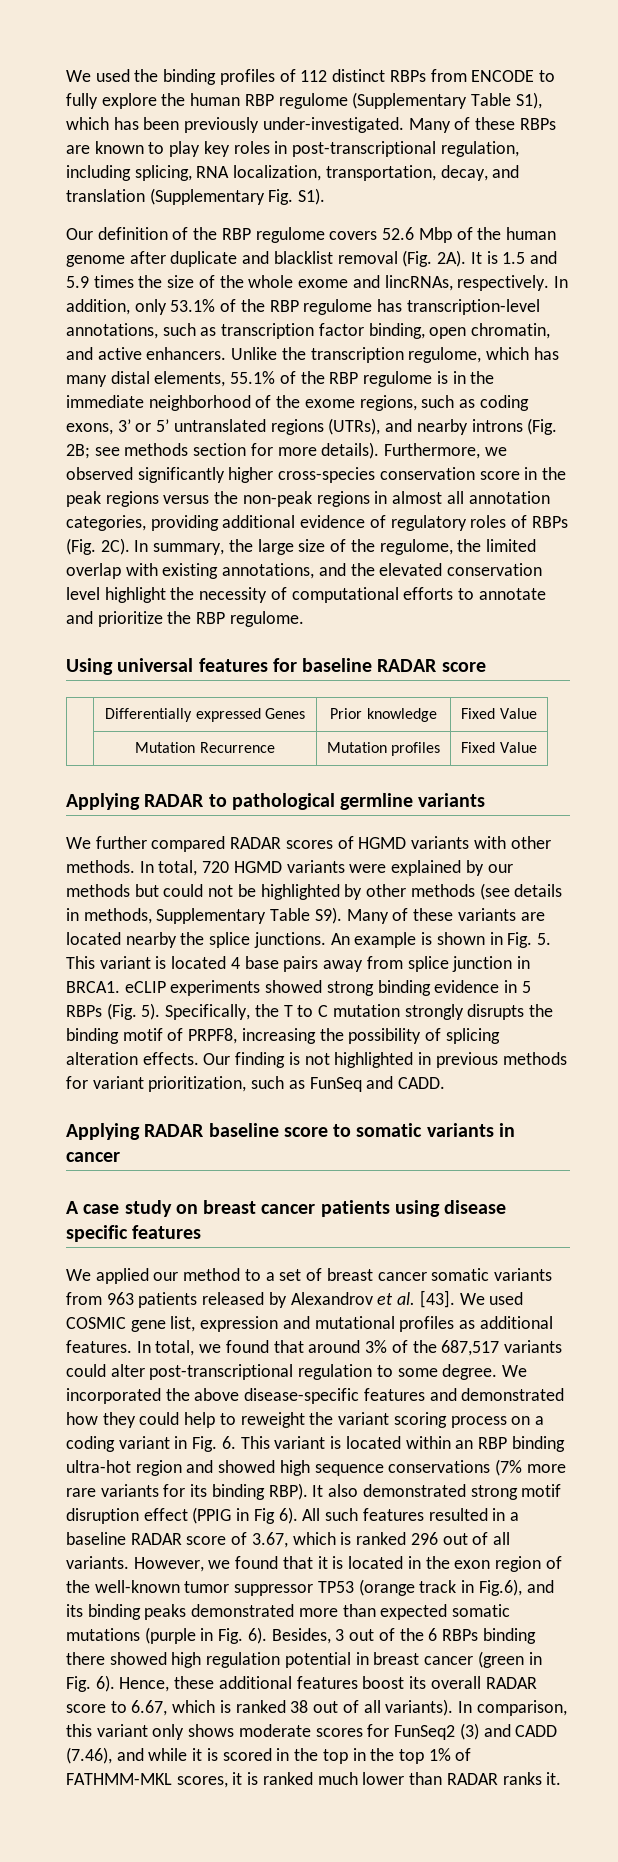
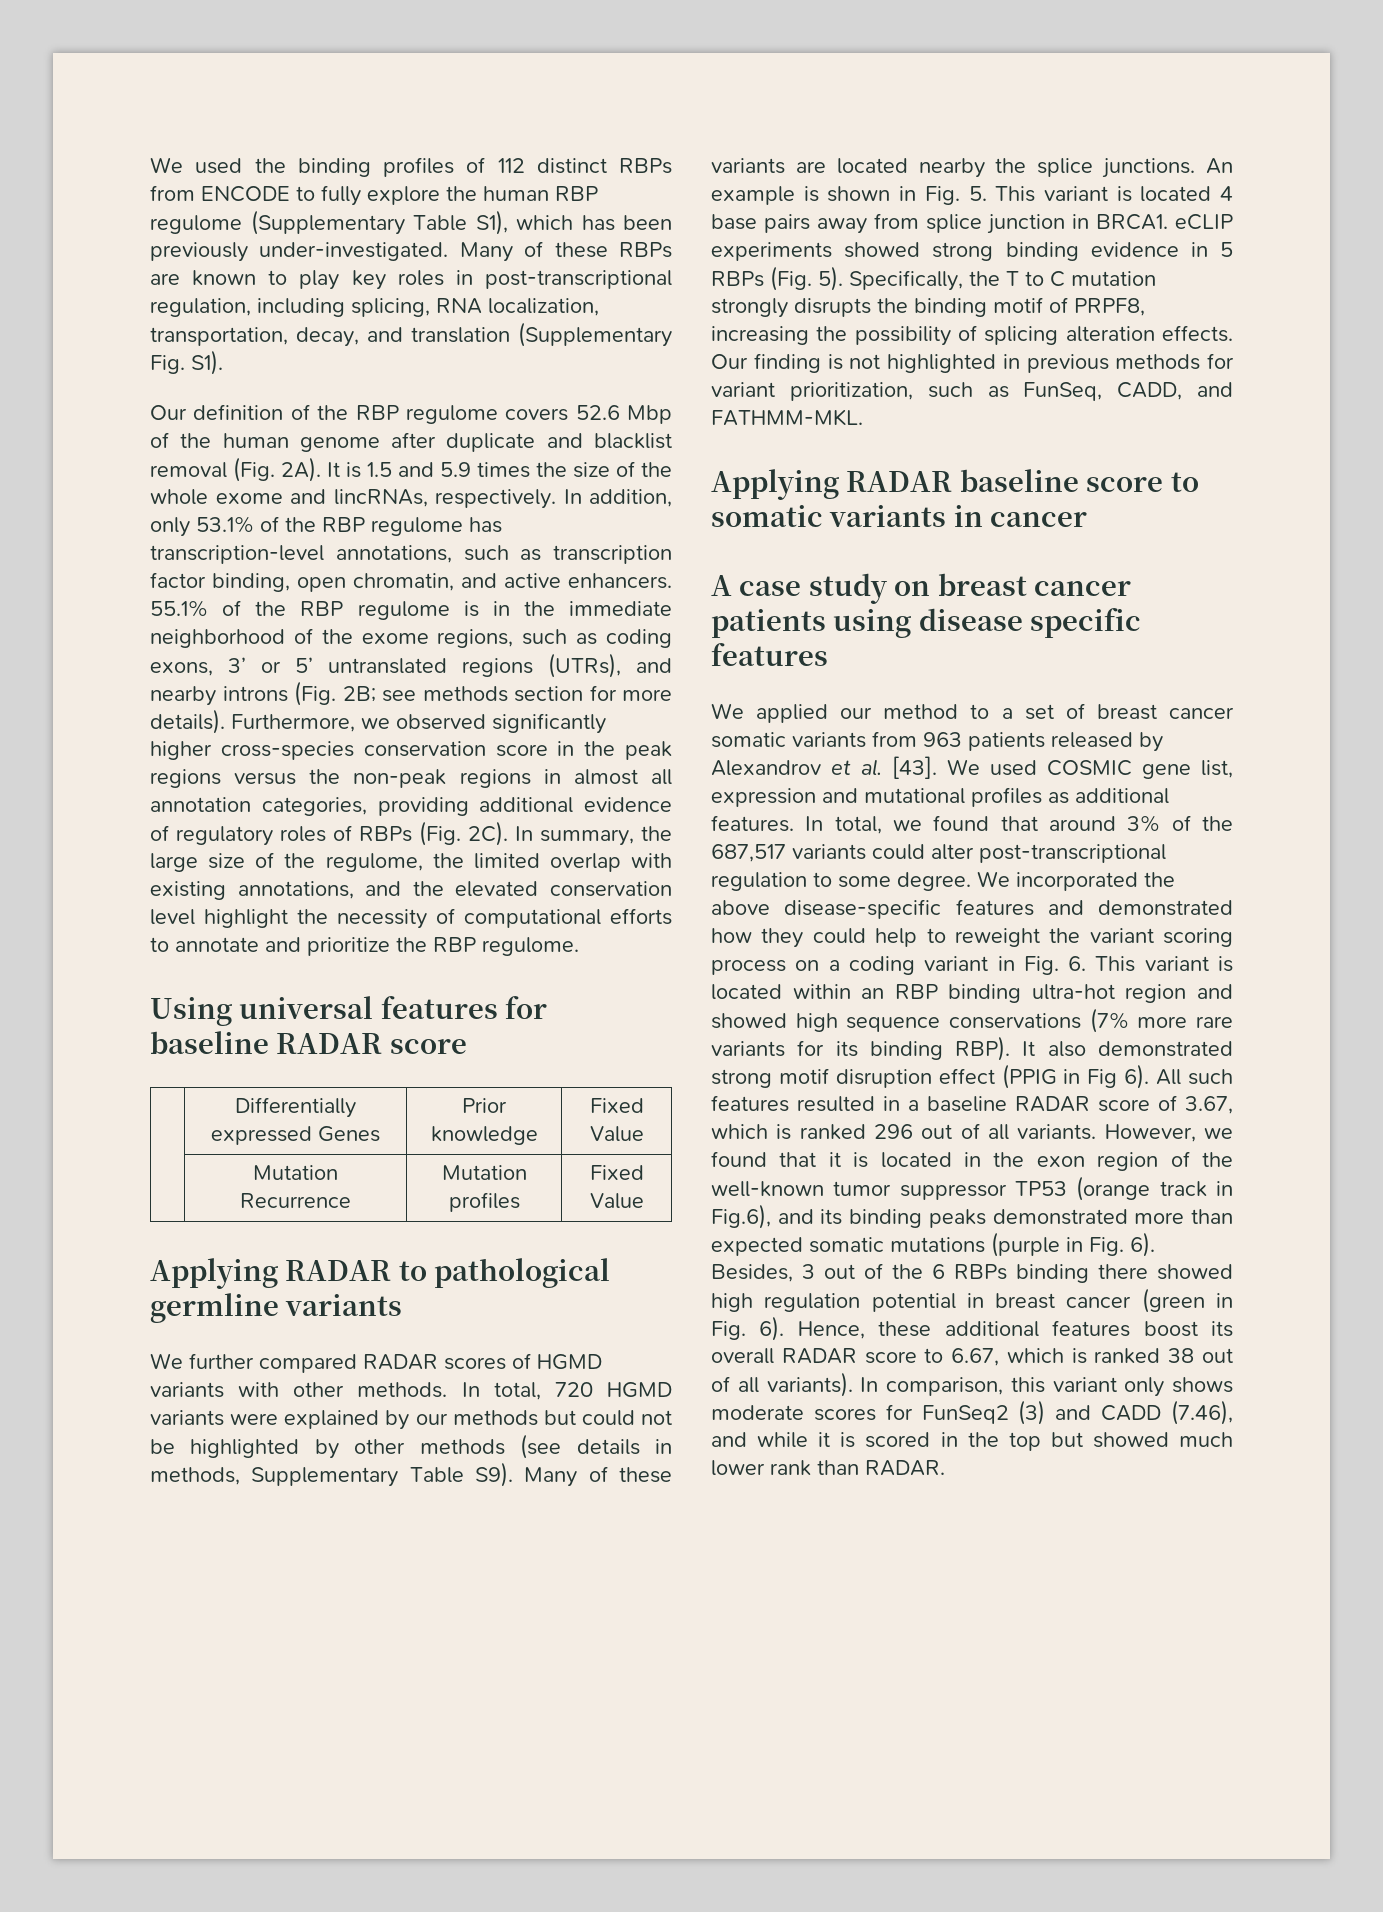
[231,347,559,363] [66,371,226,387] Unlike the transcription regulome, which has many distal elements, -> (672, 581) none
[309,1076,446,1092] FunSeq and CADD. -> [1023,382,1233,401] [711,409,863,426] FunSeq, CADD, and FATHMM-MKL.
[352,1748,472,1764] [66,1772,562,1788] in the top 1% of FATHMM-MKL scores, it is ranked much lower than RADAR ranks it. -> [1050,1432,1233,1448] [711,1460,945,1476] but showed much lower rank than RADAR.

